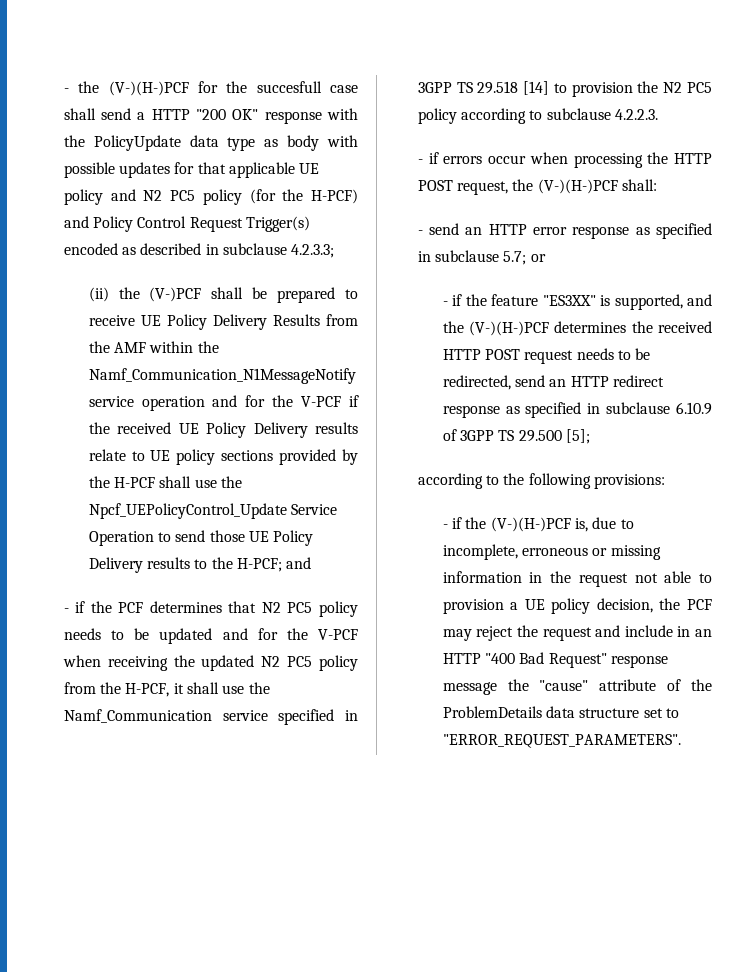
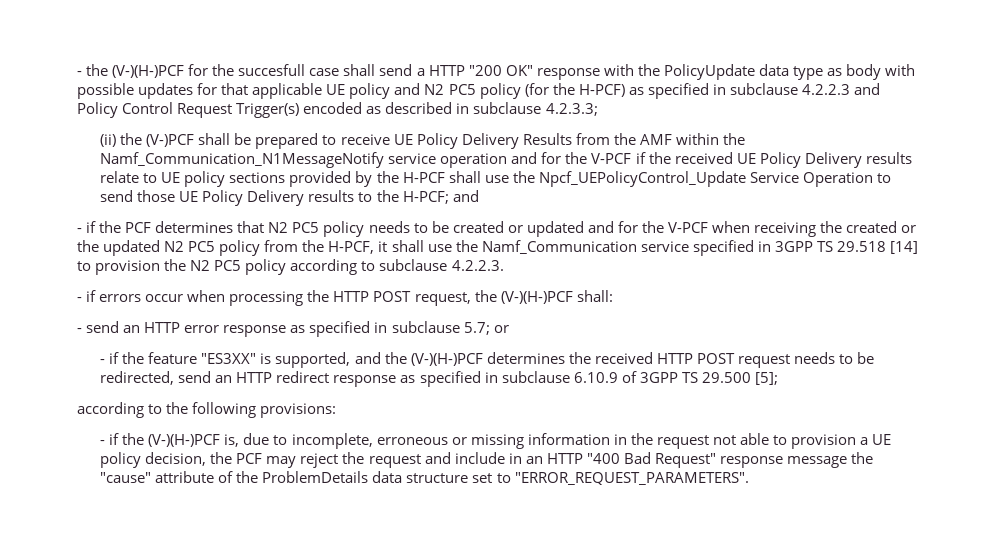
(358, 196) none -> [628,83,850,99] as specified in subclause 4.2.2.3
(150, 634) none -> [452,221,523,233] created or
(195, 661) none -> [846,221,917,233] [77,240,100,252] created or the

